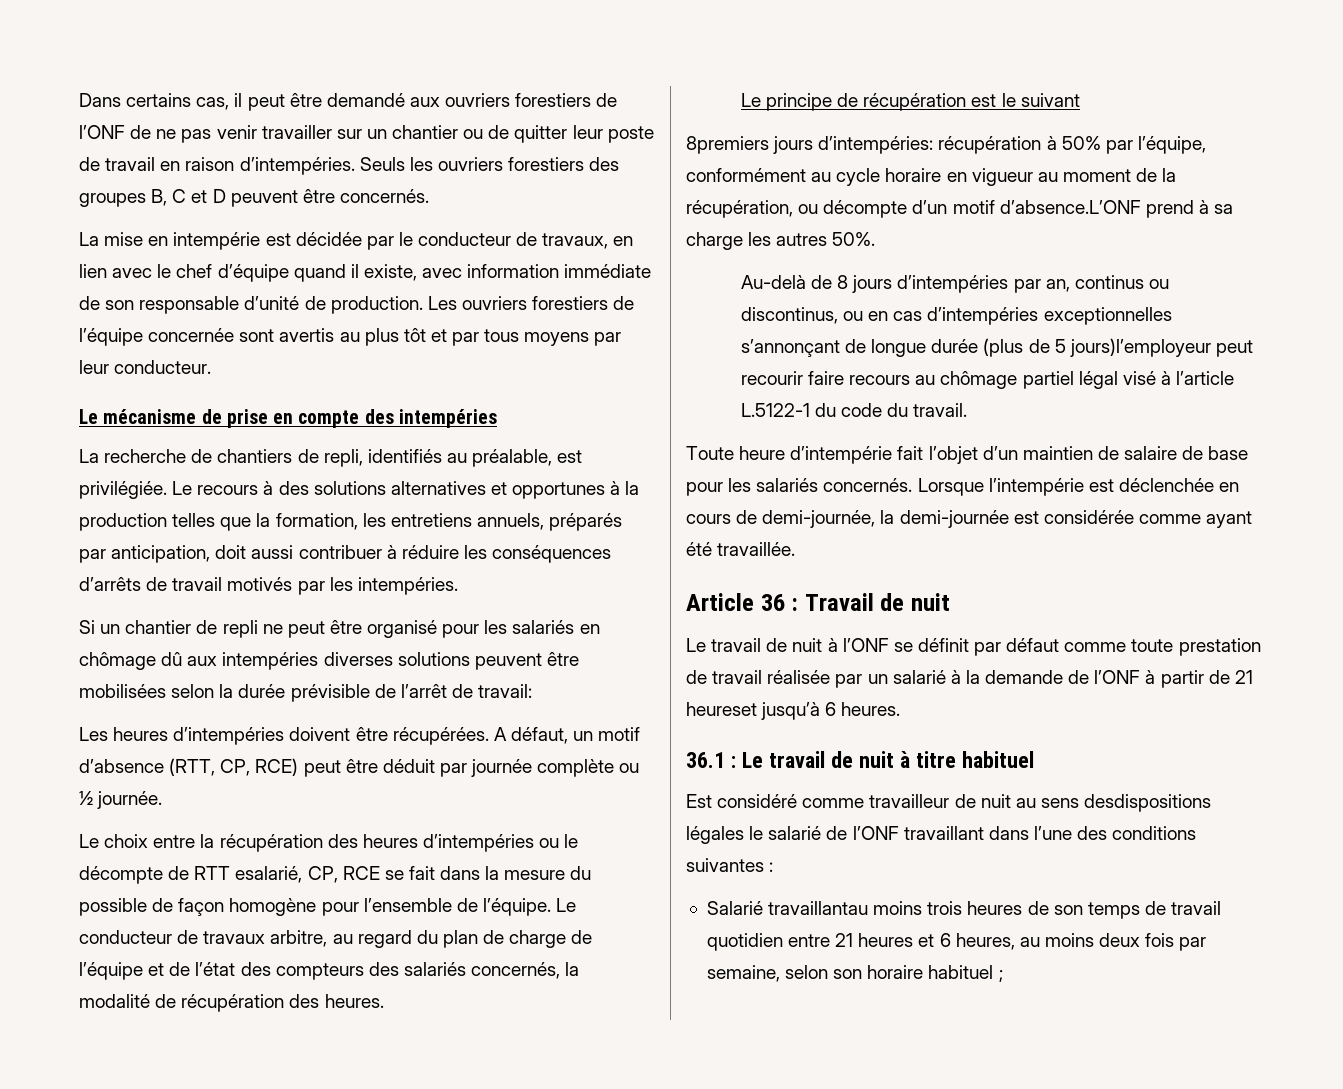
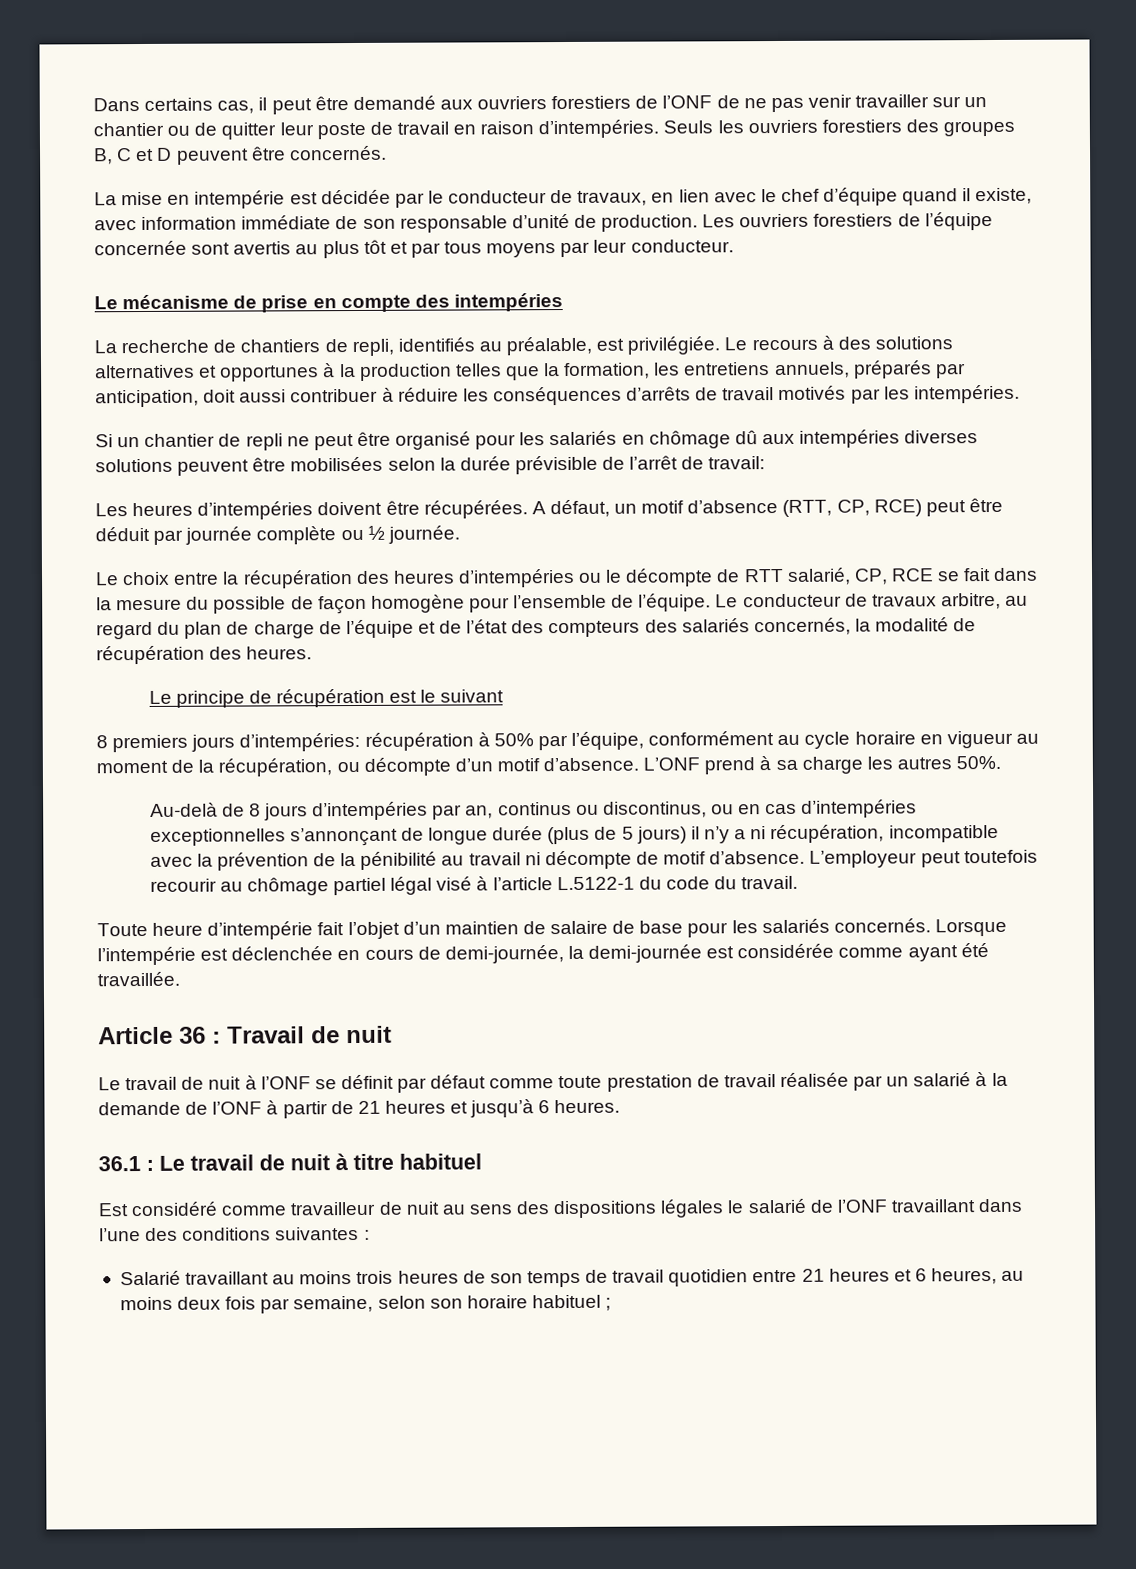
[235,866,303,883] esalarié, -> [786,567,851,585] salarié,
[686,136,769,154] 8premiers -> [96,734,189,753] 8 premiers
[999,200,1141,214] d’absence.L’ONF -> [543,757,701,772] d’absence. L’ONF
[1069,338,1253,357] [740,371,911,385] jours)l’employeur peut recourir faire recours -> [636,824,999,844] [149,849,1038,871] [149,878,217,892] jours) il n’y a ni récupération, incompatible avec la prévention de la pénibilité au travail ni décompte de motif d’absence. L’employeur peut toutefois recourir
[686,702,757,716] heureset -> [384,1100,469,1114] heures et
[1084,794,1212,812] desdispositions -> [516,1200,658,1219] des dispositions
[768,901,869,915] travaillantau -> [185,1271,296,1285] travaillant au

